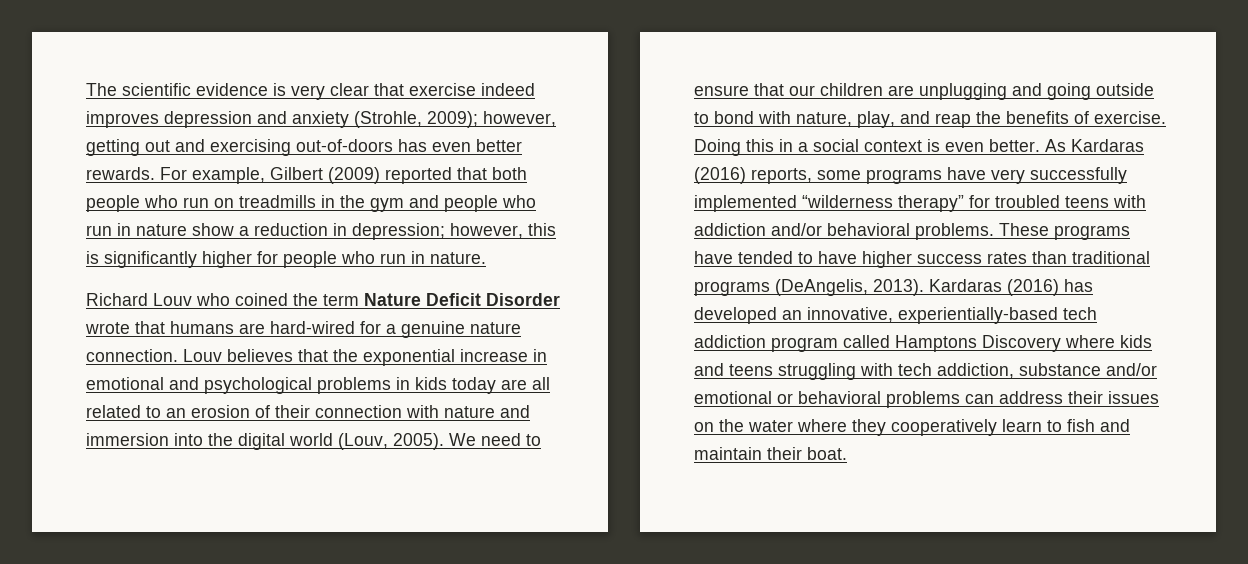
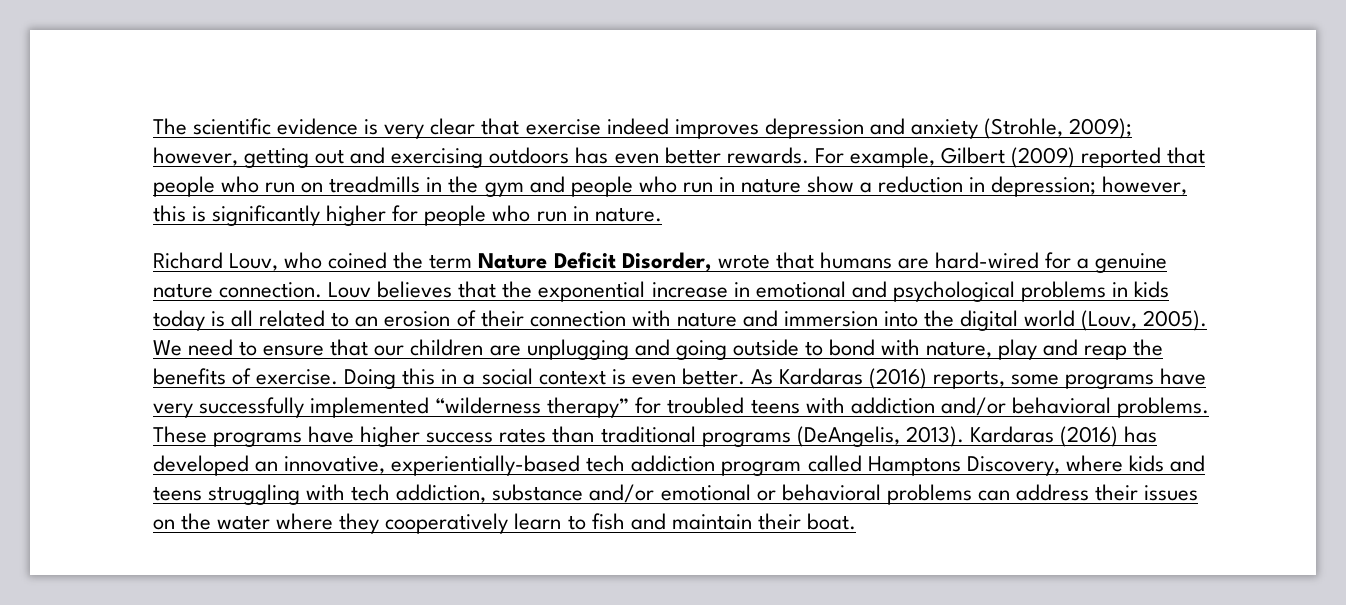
[296,139,393,152] out-of-doors -> [489,147,570,164] outdoors
[492,167,527,180] both -> (1206, 155) none
[153,293,192,306] Louv -> [229,253,279,271] Louv,
[486,293,560,306] Disorder -> [621,252,712,272] Disorder,
[501,379,527,390] are -> [211,311,226,327] is
[857,111,895,128] play, -> [998,339,1038,360] play
[738,251,857,264] tended to have -> (355, 434) none
[982,335,1061,352] Discovery -> [966,456,1060,476] Discovery,

